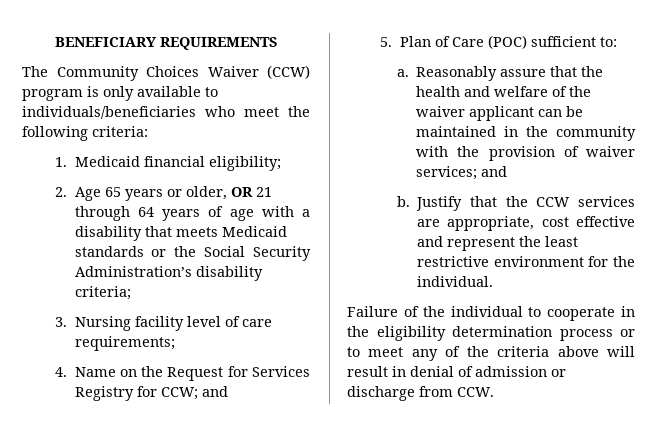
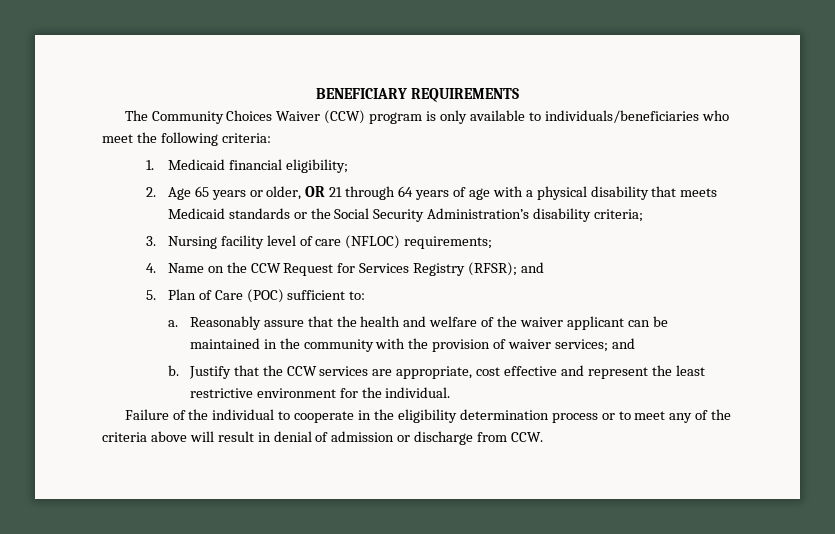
(310, 213) none -> [536,186,587,200] physical
(272, 323) none -> [345,235,401,249] (NFLOC)
(164, 371) none -> [250,263,281,273] CCW
[136,386,198,400] for CCW; -> [468,262,518,276] (RFSR);

